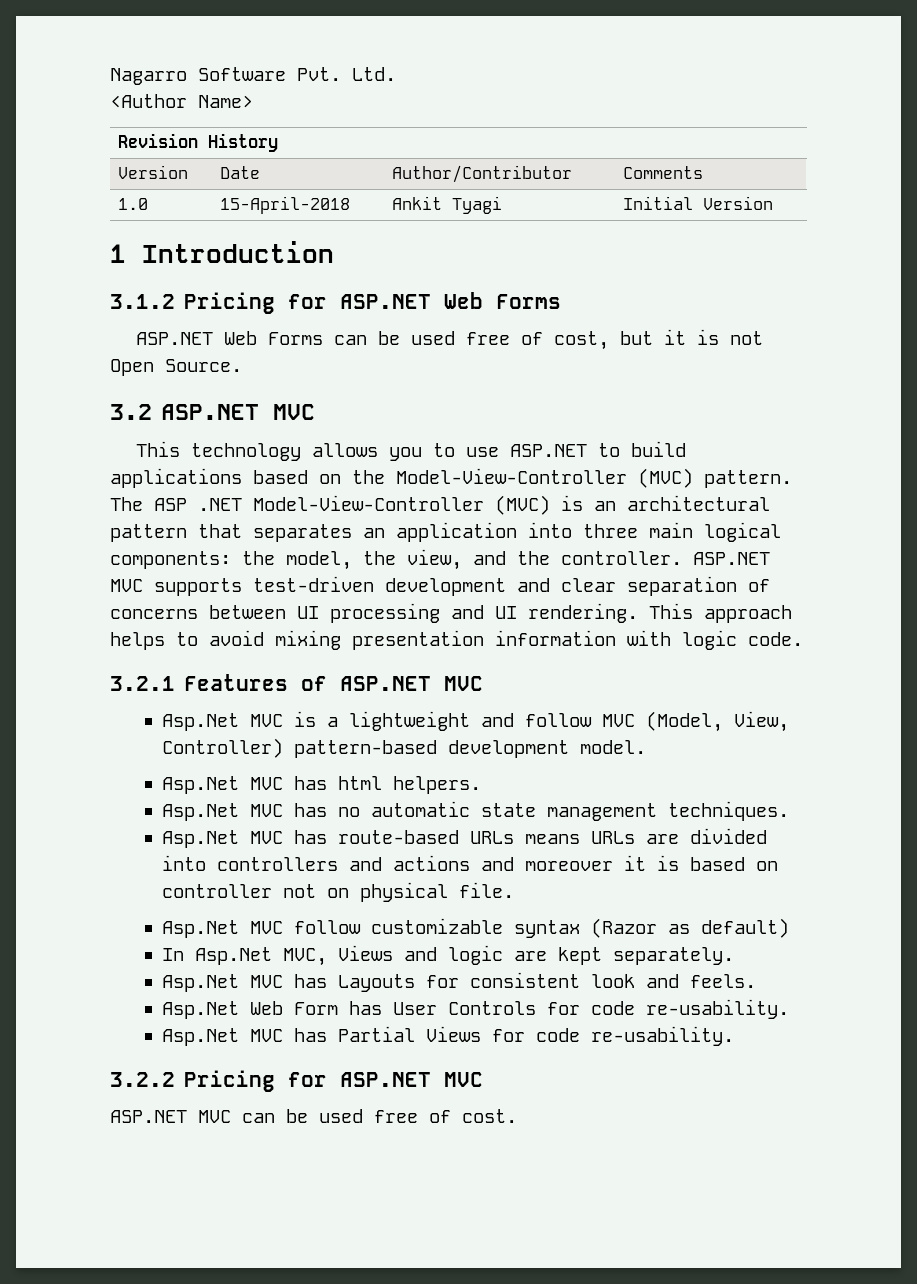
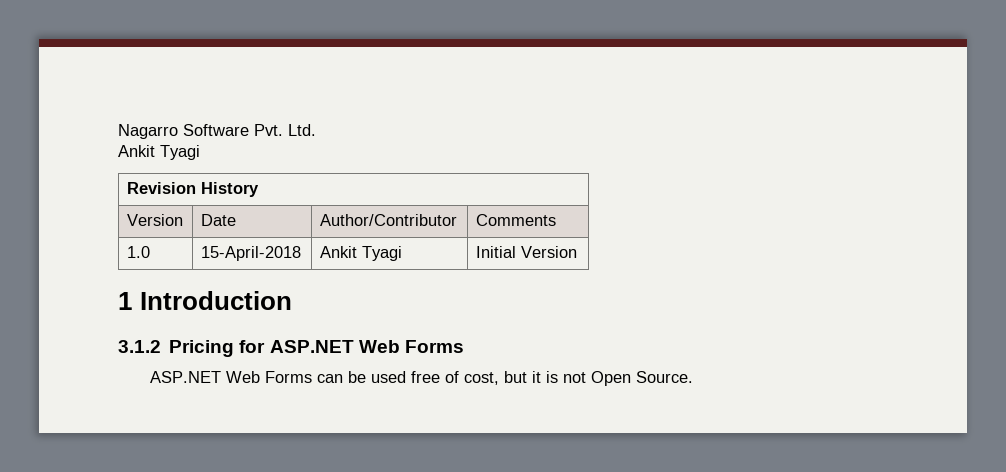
[110,94,253,108] <Author Name> -> [118,145,200,160] Ankit Tyagi
[110,404,316,420] [136,441,687,461] [110,468,792,488] [110,495,770,515] [110,522,781,542] [110,549,770,570] [110,576,770,596] [110,603,792,623] [110,630,803,650] [110,674,484,691] [161,711,789,732] [161,738,646,758] [161,776,481,794] [161,801,789,821] [161,828,767,848] [161,855,778,871] [161,882,514,902] [161,918,789,938] [161,945,734,966] [161,972,756,992] [161,999,789,1019] [161,1026,734,1046] [110,1070,484,1092] [110,1109,517,1123] // 3.2 ASP.NET MVC // This technology allows you to use ASP.NET to build applications based on the Model-View-Controller (MVC) pattern. The ASP .NET Model-View-Controller (MVC) is an architectural pattern that separates an application into three main logical components: the model, the view, and the controller. ASP.NET MVC supports test-driven development and clear separation of concerns between UI processing and UI rendering. This approach helps to avoid mixing presentation information with logic code. // 3.2.1 Features of ASP.NET MVC // Asp.Net MVC is a lightweight and follow MVC (Model, View, Controller) pattern-based development model. // Asp.Net MVC has html helpers. // Asp.Net MVC has no automatic state management techniques. // Asp.Net MVC has route-based URLs means URLs are divided into controllers and actions and moreover it is based on controller not on physical file. // Asp.Net MVC follow customizable syntax (Razor as default) // In Asp.Net MVC, Views and logic are kept separately. // Asp.Net MVC has Layouts for consistent look and feels. // Asp.Net Web Form has User Controls for code re-usability. // Asp.Net MVC has Partial Views for code re-usability. // 3.2.2 Pricing for ASP.NET MVC // ASP.NET MVC can be used free of cost. -> (693, 377) none

